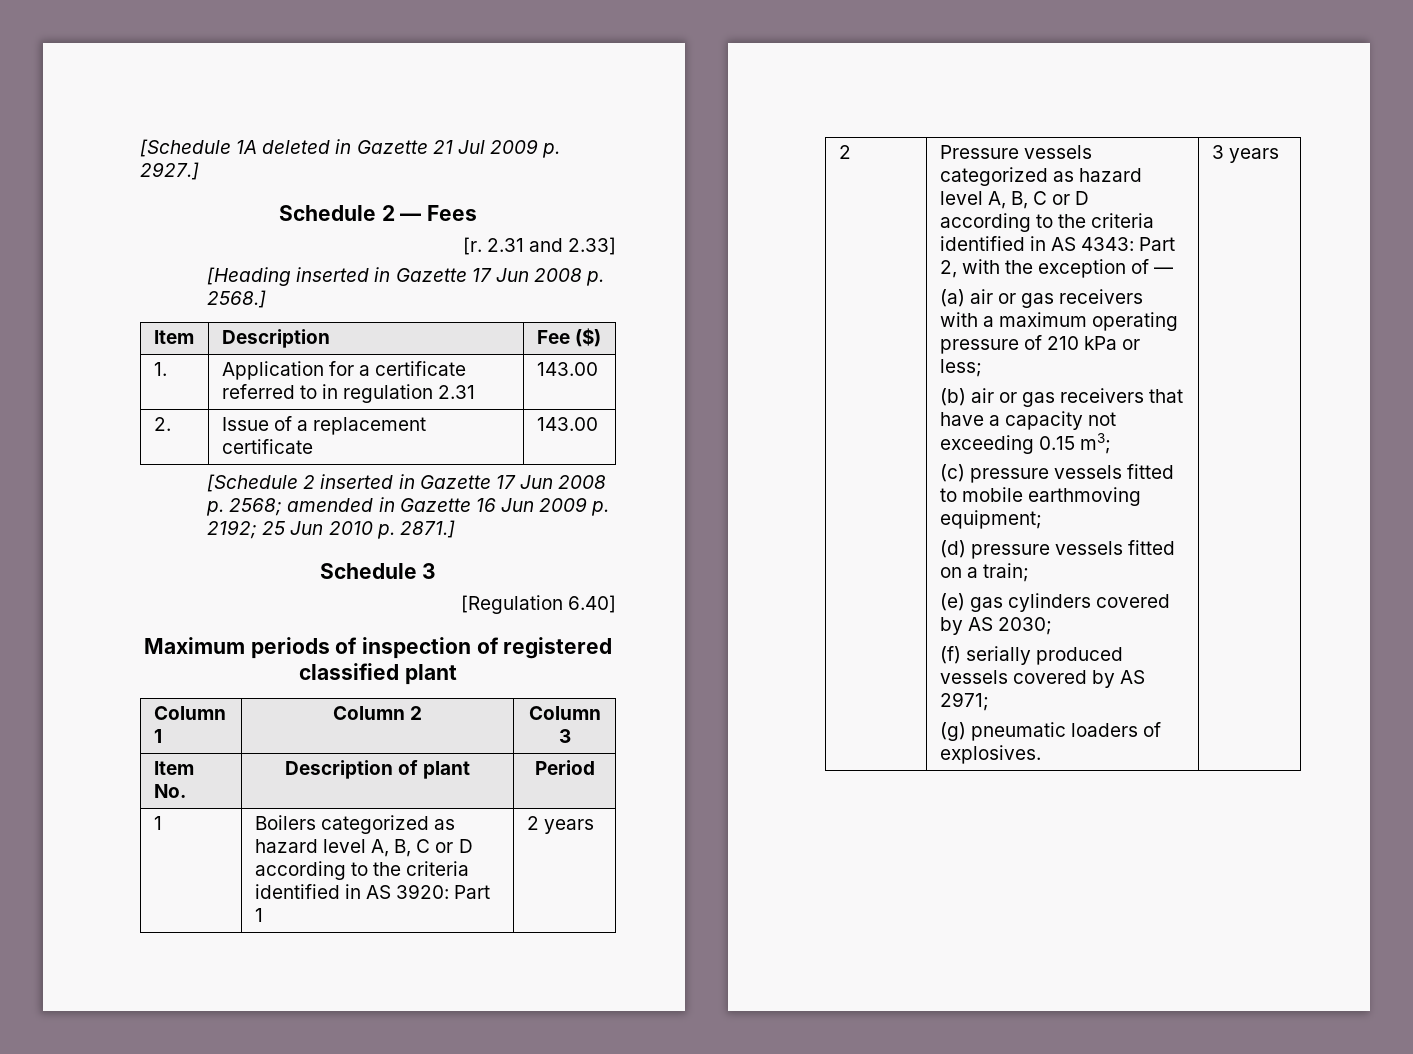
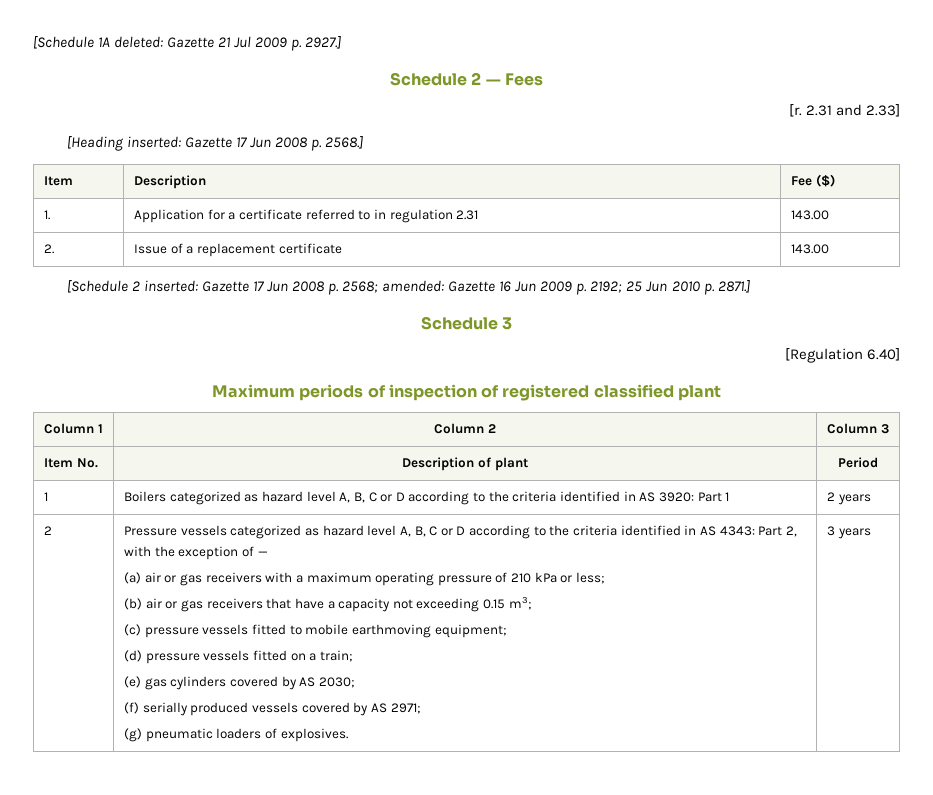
[262,139,352,154] deleted in -> [114,36,164,48] deleted:
[296,267,391,282] inserted in -> [126,136,181,148] inserted:
[320,474,415,489] inserted in -> [143,280,198,292] inserted:
[287,497,395,512] amended in -> [382,280,445,292] amended:

